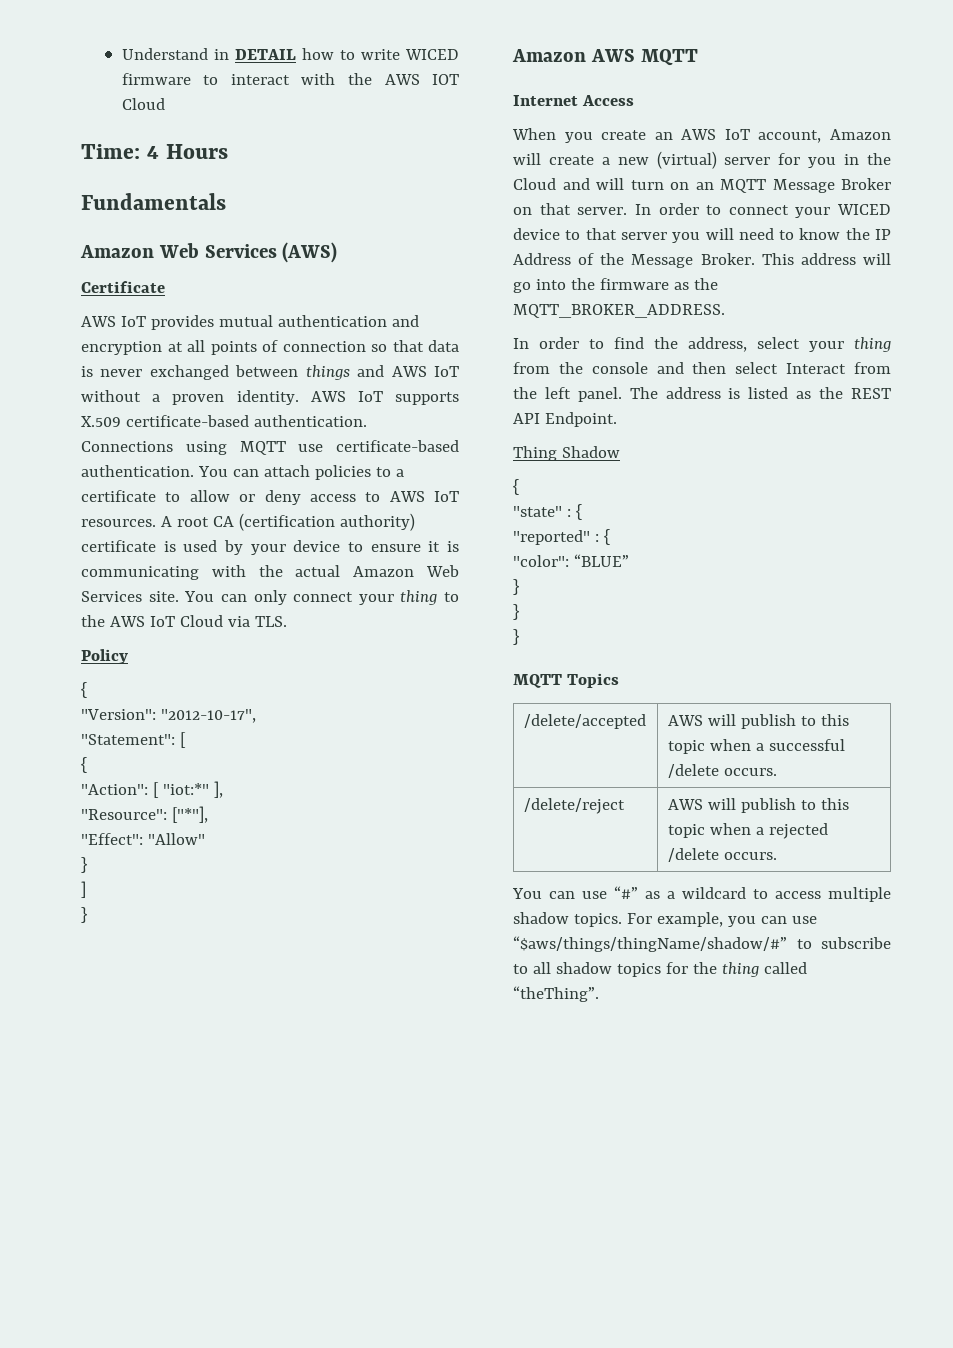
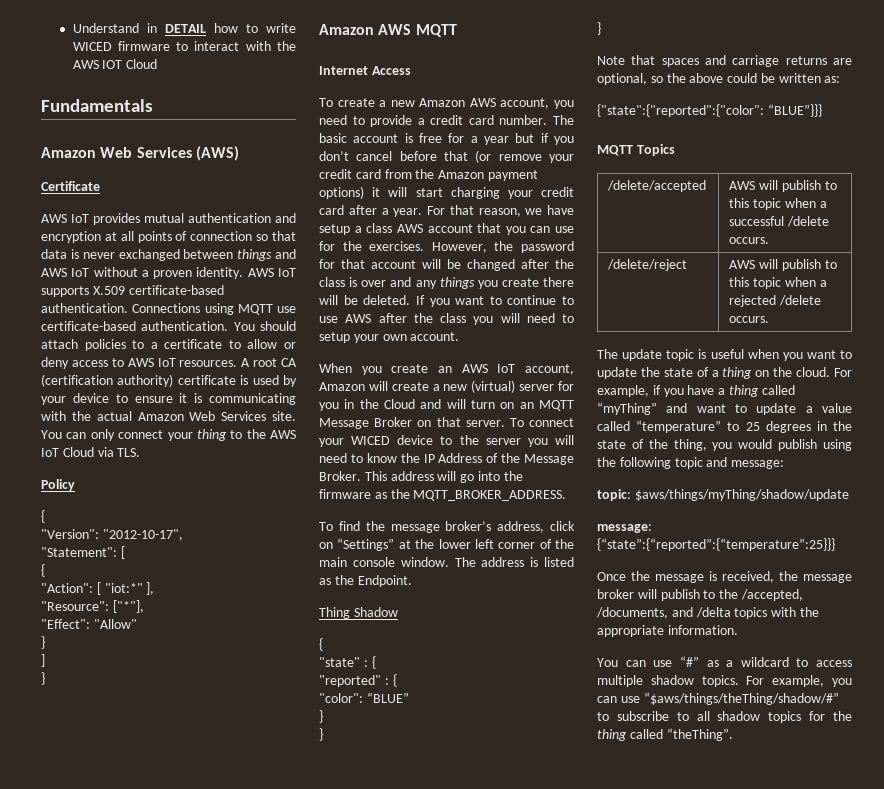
[81,144,228,159] // Time: 4 Hours -> (158, 64) none
[232,469,259,477] can -> [260,321,296,331] should
(634, 100) none -> [319,98,574,109] [319,115,574,127] [319,133,574,145] [319,150,574,163] [319,169,538,181] [319,186,574,199] [319,205,574,217] [319,223,574,235] [319,241,574,253] [319,259,574,271] [319,277,574,289] [319,295,574,307] [319,313,574,325] [319,332,460,343] // To create a new Amazon AWS account, you need to provide a credit card number. The basic account is free for a year but if you don’t cancel before that (or remove your credit card from the Amazon payment options) it will start charging your credit card after a year. For that reason, we have setup a class AWS account that you can use for the exercises. However, the password for that account will be changed after the class is over and any things you create there will be deleted. If you want to continue to use AWS after the class you will need to setup your own account.
[634,203,722,215] In order to -> [509,418,524,427] To
[585,228,617,240] that -> [459,435,479,445] the
[513,337,891,352] [513,362,892,374] [513,387,622,402] In order to find the address, select your thing from the console and then select Interact from the left panel. -> [319,521,575,533] [319,538,574,551] [319,557,449,567] To find the message broker’s address, click on “Settings” at the lower left corner of the main console window.
[851,388,892,399] [513,413,540,424] REST API -> (354, 580) none
(519, 637) none -> [597,55,852,67] [597,73,841,85] [597,104,822,117] // Note that spaces and carriage returns are optional, so the above could be written as: // {"state":{"reported":{"color": “BLUE”}}}
(777, 856) none -> [597,349,852,361] [597,367,852,379] [597,385,795,397] [597,402,852,415] [597,420,852,433] [597,439,852,451] [597,457,785,469] [597,489,849,501] [597,524,652,533] [597,538,835,551] [597,571,852,583] [597,589,803,601] [596,607,819,619] [597,625,738,637] // The update topic is useful when you want to update the state of a thing on the cloud. For example, if you have a thing called “myThing” and want to update a value called “temperature” to 25 degrees in the state of the thing, you would publish using the following topic and message: // topic: $aws/things/myThing/shadow/update // message: {“state”:{“reported”:{“temperature”:25}}} // Once the message is received, the message broker will publish to the /accepted, /documents, and /delta topics with the appropriate information.
[513,936,787,952] “$aws/things/thingName/shadow/#” -> [643,692,839,705] “$aws/things/theThing/shadow/#”

